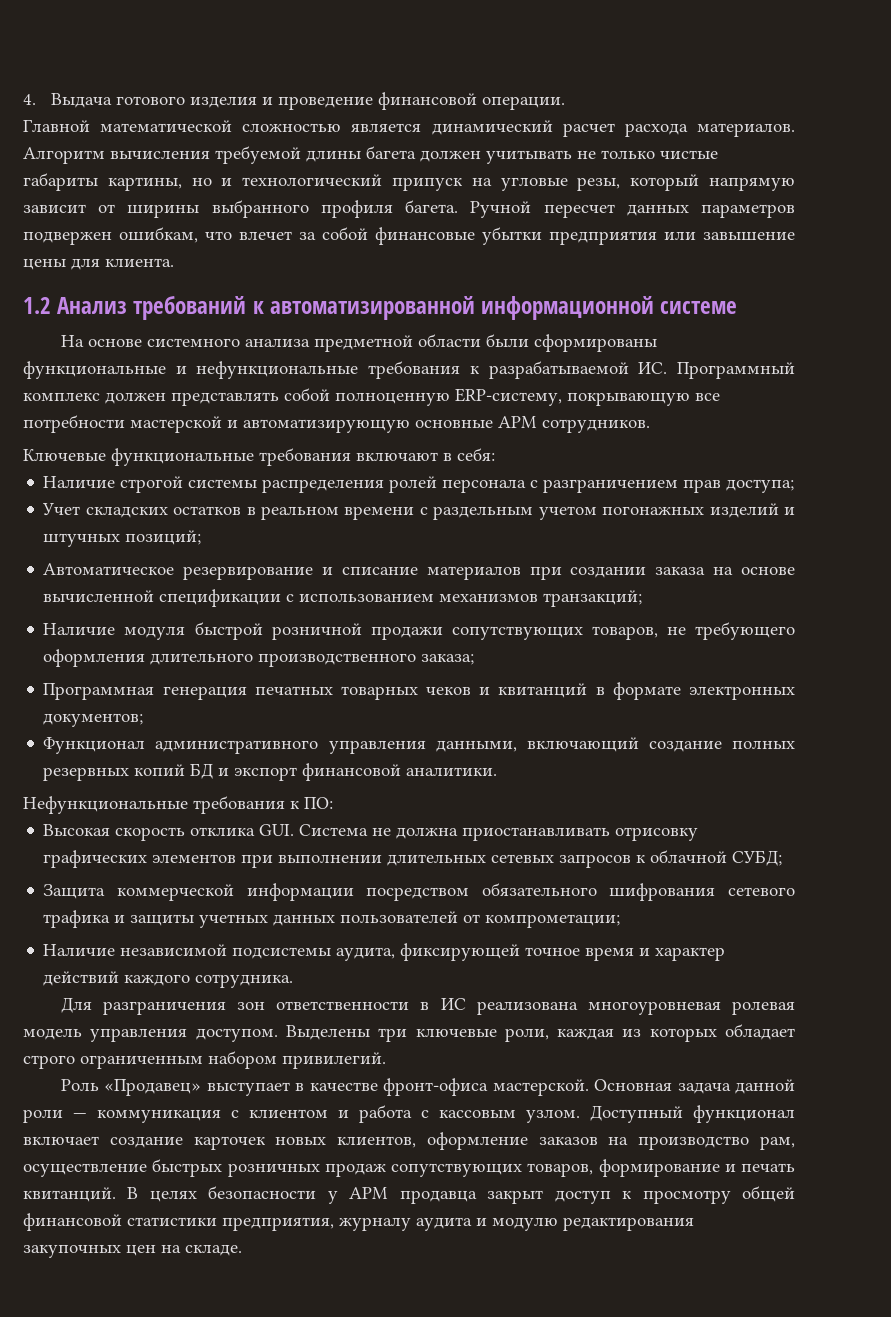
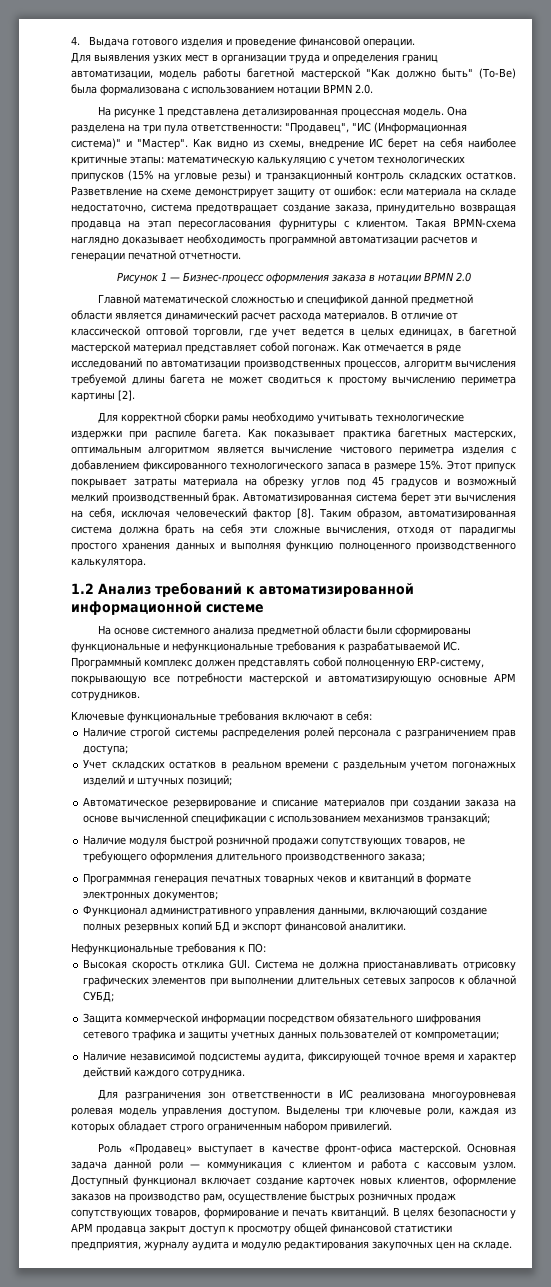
[23,119,342,132] Главной математической сложностью -> [71,52,438,64] [71,68,517,80] [71,84,373,96] [98,106,468,118] [71,122,467,134] [71,138,516,150] [71,156,465,166] [71,170,516,182] [71,186,516,198] [71,204,516,214] [71,218,516,230] [71,234,477,246] [71,250,241,262] [116,272,471,284] [98,294,474,306] [71,310,112,320] Для выявления узких мест в организации труда и определения границ автоматизации, модель работы багетной мастерской "Как должно быть" (To-Be) была формализована с использованием нотации BPMN 2.0. // На рисунке 1 представлена детализированная процессная модель. Она разделена на три пула ответственности: "Продавец", "ИС (Информационная система)" и "Мастер". Как видно из схемы, внедрение ИС берет на себя наиболее критичные этапы: математическую калькуляцию с учетом технологических припусков (15% на угловые резы) и транзакционный контроль складских остатков. Разветвление на схеме демонстрирует защиту от ошибок: если материала на складе недостаточно, система предотвращает создание заказа, принудительно возвращая продавца на этап пересогласования фурнитуры с клиентом. Такая BPMN-схема наглядно доказывает необходимость программной автоматизации расчетов и генерации печатной отчетности. // Рисунок 1 — Бизнес-процесс оформления заказа в нотации BPMN 2.0 // Главной математической сложностью и спецификой данной предметной области
[23,146,718,164] [23,173,795,191] [23,200,795,218] [23,227,795,245] [23,258,174,270] Алгоритм вычисления требуемой длины багета должен учитывать не только чистые габариты картины, но и технологический припуск на угловые резы, который напрямую зависит от ширины выбранного профиля багета. Ручной пересчет данных параметров подвержен ошибкам, что влечет за собой финансовые убытки предприятия или завышение цены для клиента. -> [391,310,458,320] [71,326,516,338] [71,342,461,354] [71,358,516,370] [71,374,516,386] [71,390,135,402] [98,412,465,424] [71,428,516,440] [71,446,516,456] [71,460,516,472] [71,476,517,488] [71,492,516,504] [71,508,516,520] [71,524,516,536] [71,540,516,552] [71,558,146,568] В отличие от классической оптовой торговли, где учет ведется в целых единицах, в багетной мастерской материал представляет собой погонаж. Как отмечается в ряде исследований по автоматизации производственных процессов, алгоритм вычисления требуемой длины багета не может сводиться к простому вычислению периметра картины [2]. // Для корректной сборки рамы необходимо учитывать технологические издержки при распиле багета. Как показывает практика багетных мастерских, оптимальным алгоритмом является вычисление чистового периметра изделия с добавлением фиксированного технологического запаса в размере 15%. Этот припуск покрывает затраты материала на обрезку углов под 45 градусов и возможный мелкий производственный брак. Автоматизированная система берет эти вычисления на себя, исключая человеческий фактор [8]. Таким образом, автоматизированная система должна брать на себя эти сложные вычисления, отходя от парадигмы простого хранения данных и выполняя функцию полноценного производственного калькулятора.

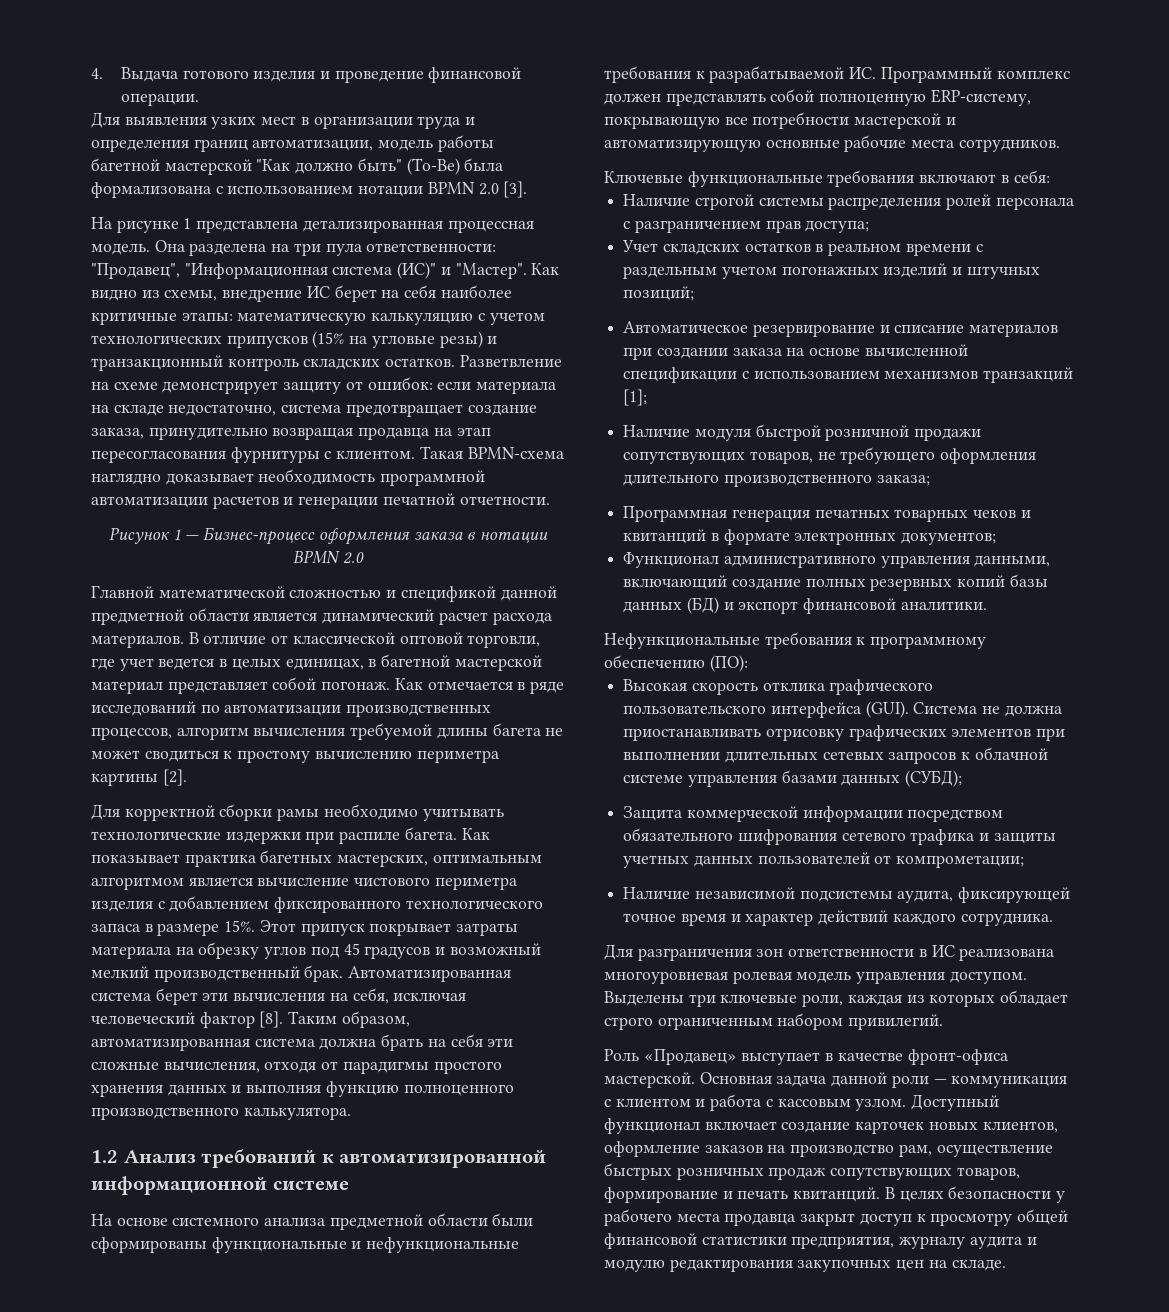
[355,84,373,94] 2.0. -> [478,181,528,198] 2.0 [3].
[352,122,467,134] [71,138,121,149] "ИС (Информационная система)" -> [184,262,437,279] "Информационная система (ИС)"
[494,673,516,682] АРМ -> [844,135,955,152] рабочие места
[427,813,491,825] транзакций; -> [983,367,1074,383] [623,389,648,406] транзакций [1];
[215,921,231,932] БД -> [1009,574,1048,587] [623,597,719,614] базы данных (БД)
[248,943,266,953] ПО: -> [870,636,987,649] [604,655,748,672] программному обеспечению (ПО):
[228,959,250,969] GUI. -> [829,679,934,695] [623,701,909,718] графического пользовательского интерфейса (GUI).
[83,991,115,1002] СУБД; -> [623,770,963,787] системе управления базами данных (СУБД);
[71,1223,93,1232] АРМ -> [604,1209,720,1226] рабочего места

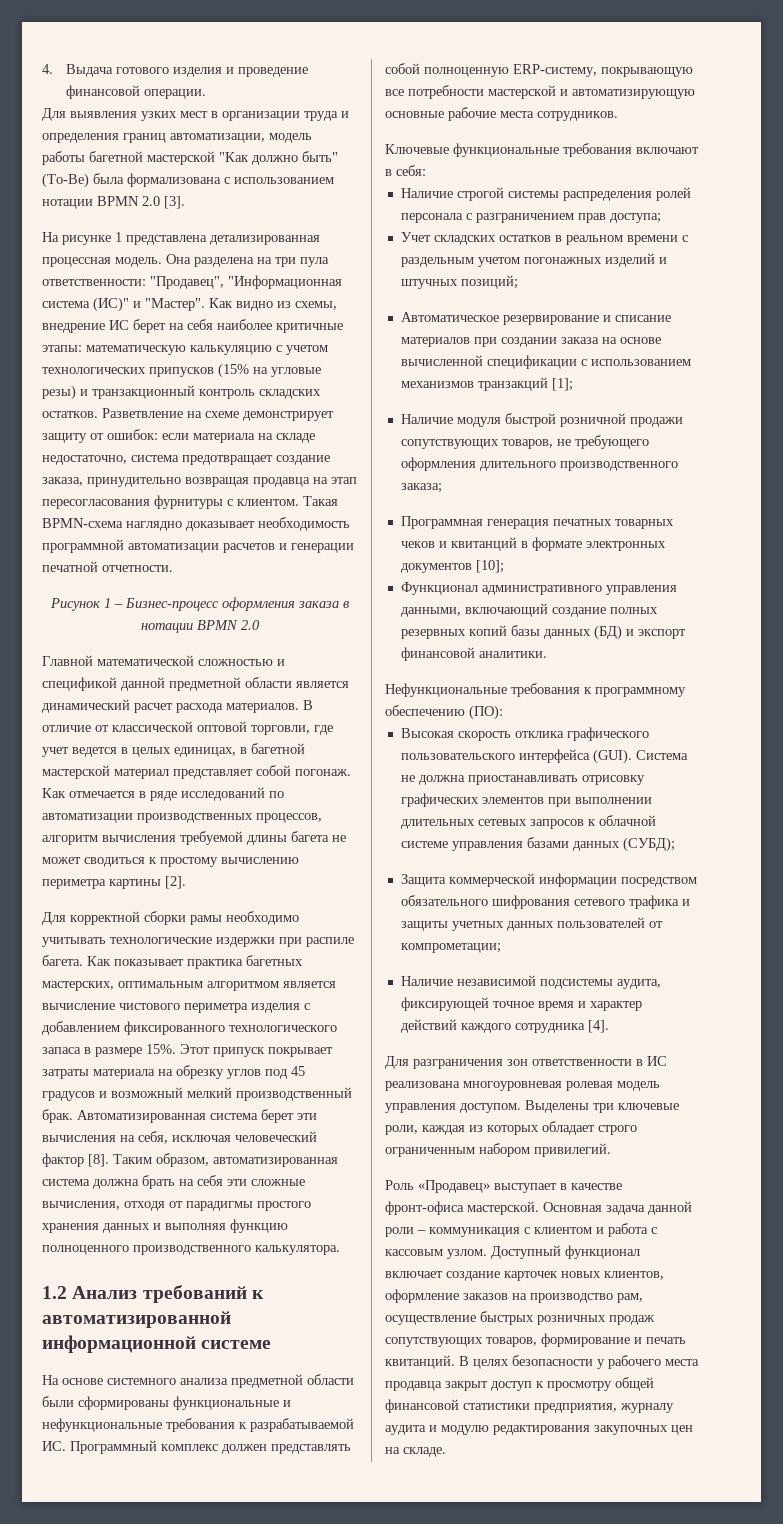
[185,535,200,540] — -> [113,604,123,608] –
[901,532,997,545] документов; -> [400,560,504,573] документов [10];
[960,913,1053,926] сотрудника. -> [514,1020,609,1033] сотрудника [4].
[933,1079,947,1084] — -> [417,1230,426,1234] –

